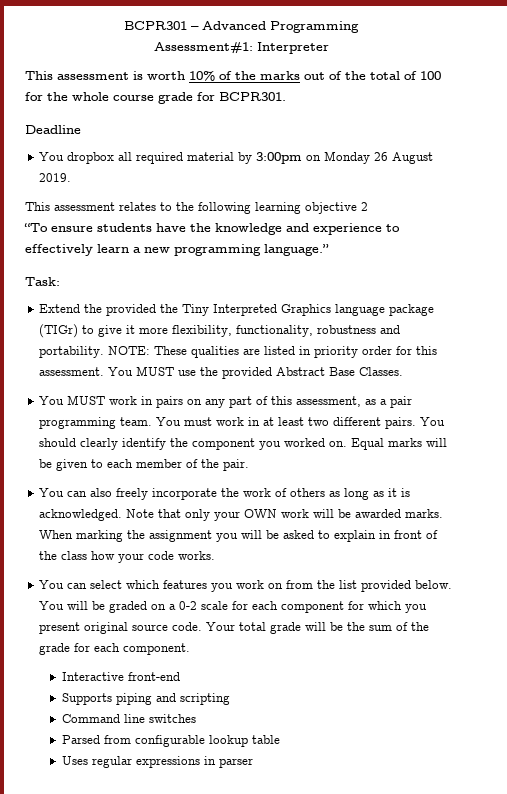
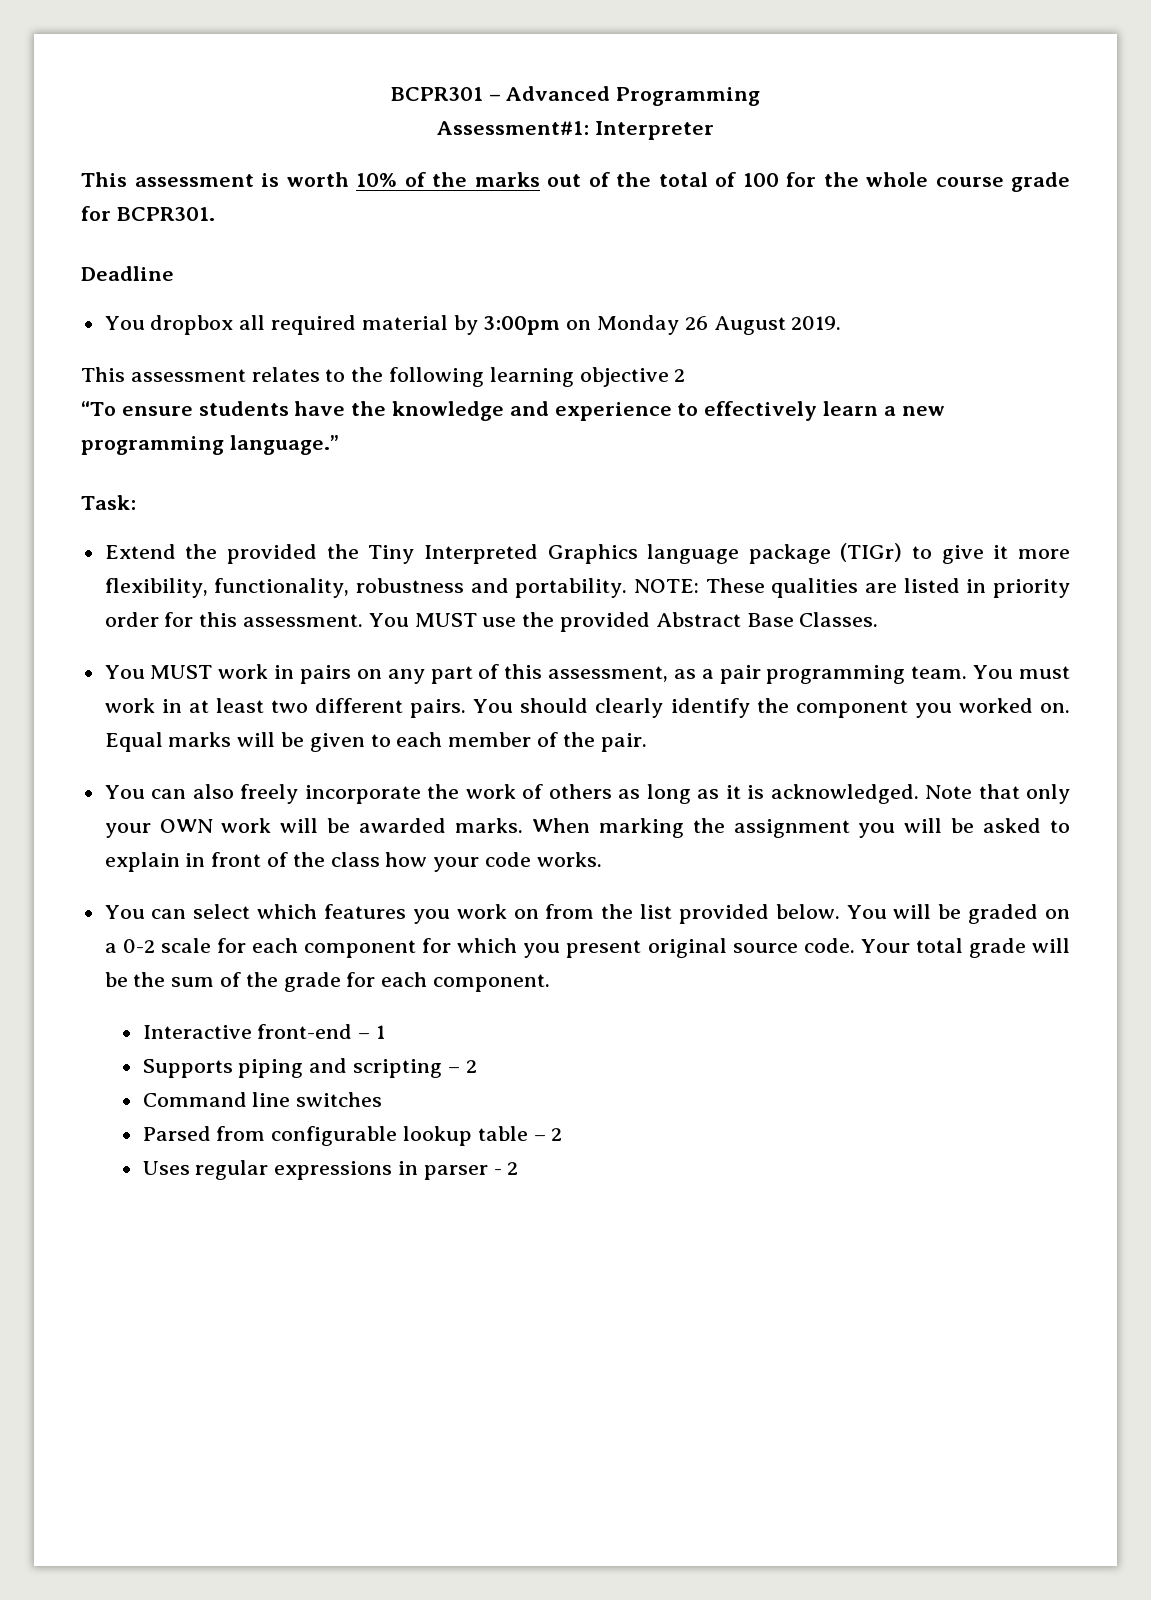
(180, 676) none -> [358,1025,386,1039] – 1
(230, 699) none -> [447,1060,477,1073] – 2
(280, 739) none -> [533,1128,563,1141] – 2
(253, 763) none -> [493,1162,519,1175] - 2

